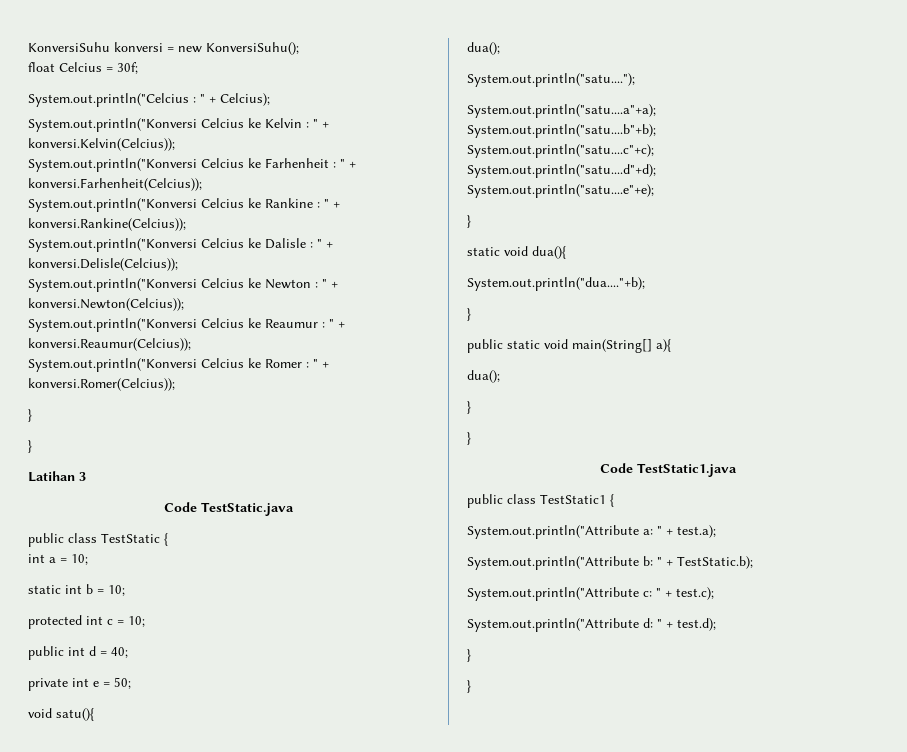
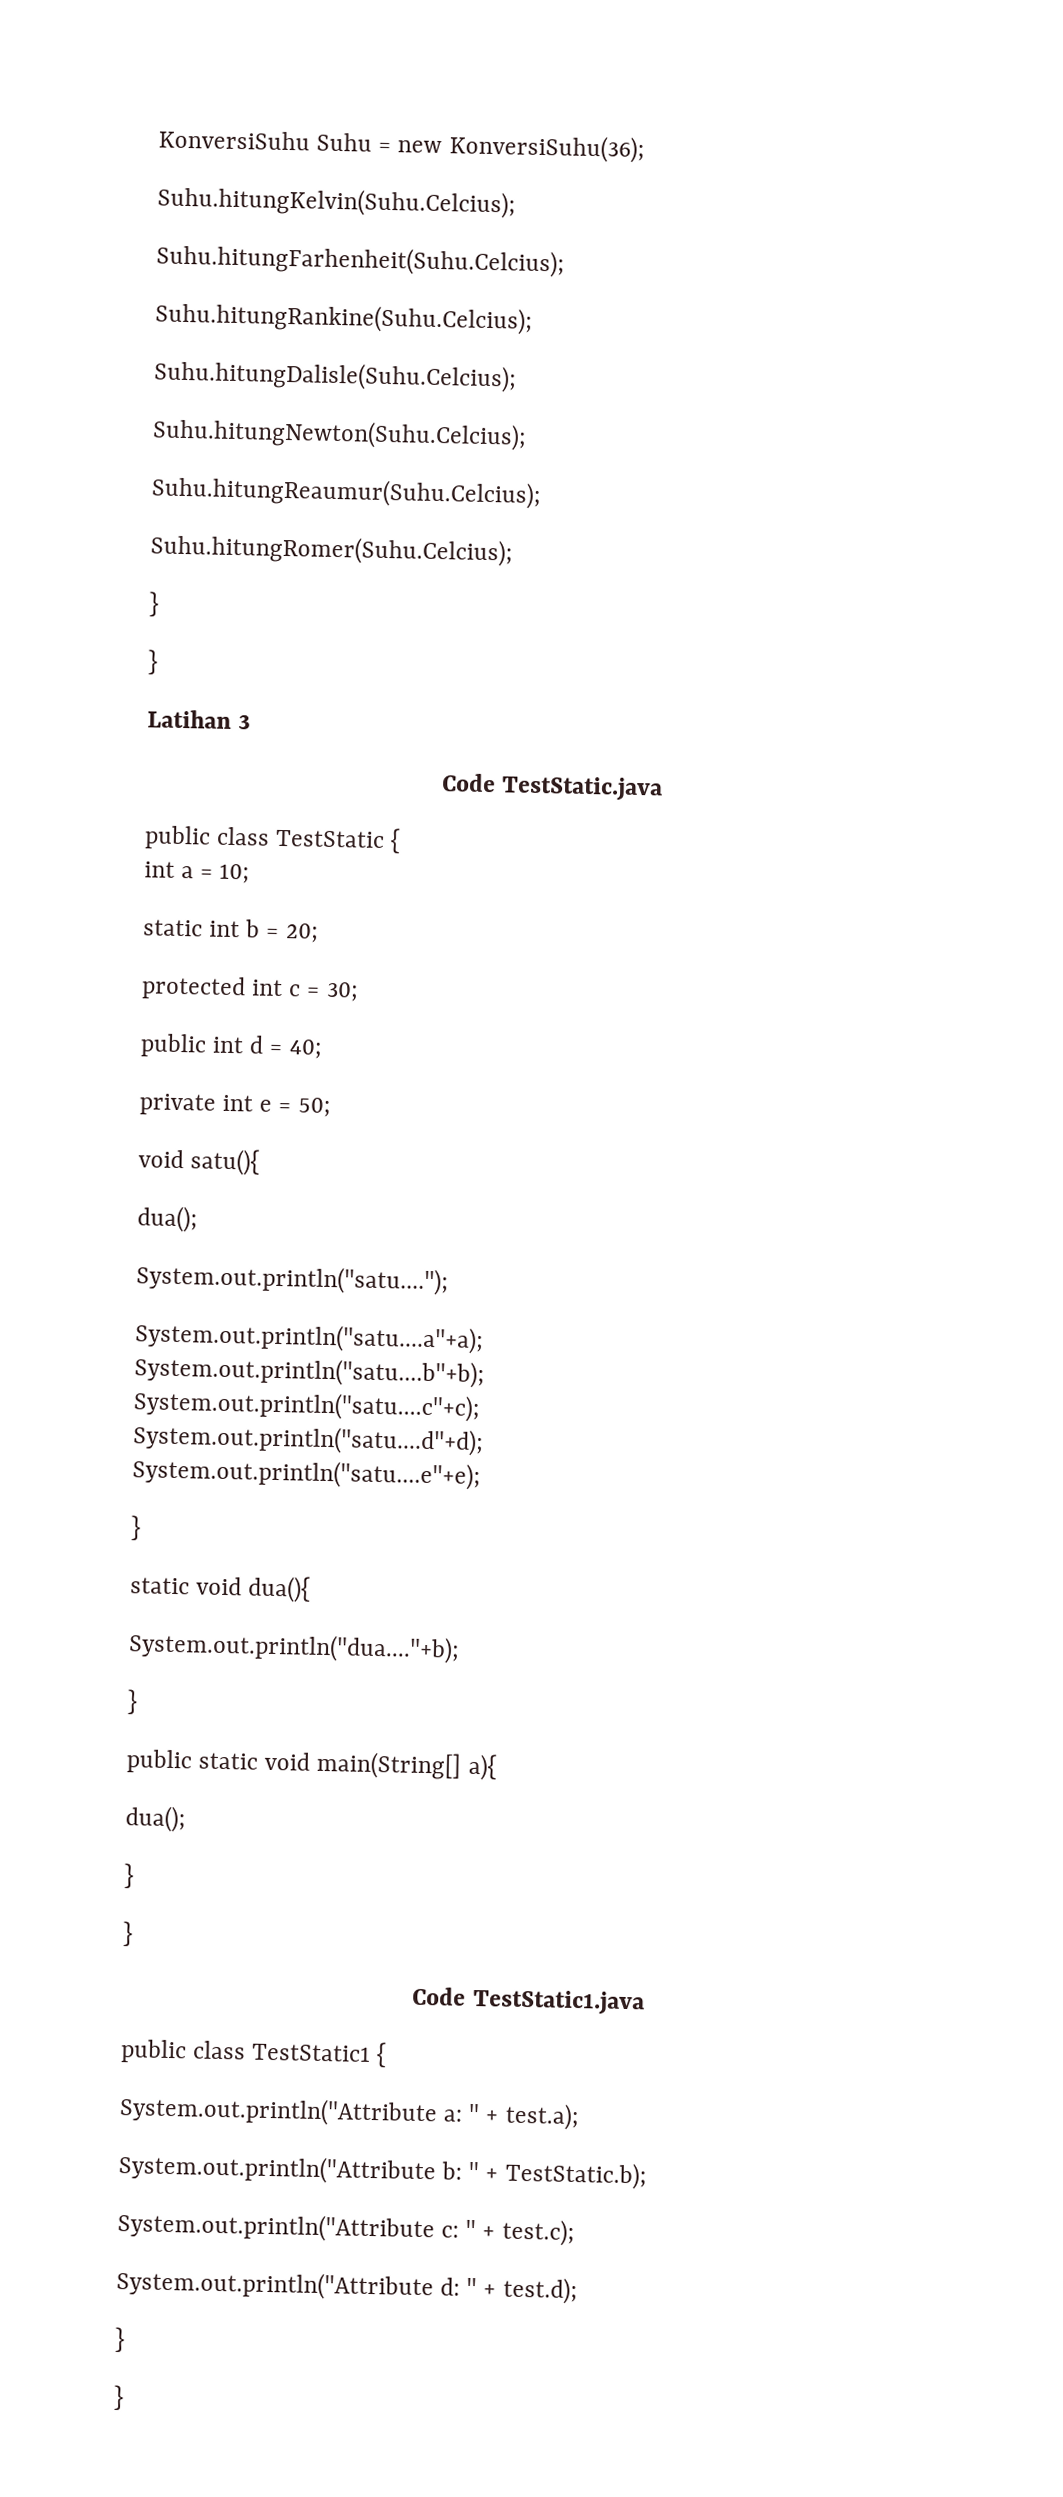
[114,42,163,52] konversi -> [316,132,373,152] Suhu
[206,42,299,55] [28,62,138,74] [28,93,270,107] [28,118,329,132] [28,138,175,151] [28,158,356,172] [28,178,202,191] [28,198,340,212] [28,218,186,231] [28,238,333,252] [28,258,178,271] [28,278,338,292] [28,298,184,311] [28,318,345,332] [28,338,191,351] [28,358,329,372] [28,378,175,391] KonversiSuhu(); // float Celcius = 30f; // System.out.println("Celcius : " + Celcius); // System.out.println("Konversi Celcius ke Kelvin : " + konversi.Kelvin(Celcius)); // System.out.println("Konversi Celcius ke Farhenheit : " + konversi.Farhenheit(Celcius)); // System.out.println("Konversi Celcius ke Rankine : " + konversi.Rankine(Celcius)); // System.out.println("Konversi Celcius ke Dalisle : " + konversi.Delisle(Celcius)); // System.out.println("Konversi Celcius ke Newton : " + konversi.Newton(Celcius)); // System.out.println("Konversi Celcius ke Reaumur : " + konversi.Reaumur(Celcius)); // System.out.println("Konversi Celcius ke Romer : " + konversi.Romer(Celcius)); -> [448,133,645,164] [157,185,516,219] [156,243,565,278] [155,301,533,335] [153,359,517,393] [152,417,527,451] [151,475,542,510] [150,533,513,567] KonversiSuhu(36); // Suhu.hitungKelvin(Suhu.Celcius); // Suhu.hitungFarhenheit(Suhu.Celcius); // Suhu.hitungRankine(Suhu.Celcius); // Suhu.hitungDalisle(Suhu.Celcius); // Suhu.hitungNewton(Suhu.Celcius); // Suhu.hitungReaumur(Suhu.Celcius); // Suhu.hitungRomer(Suhu.Celcius);
[108,585,125,596] 10; -> [284,923,319,943] 20;
[128,616,145,627] 10; -> [325,981,359,1002] 30;

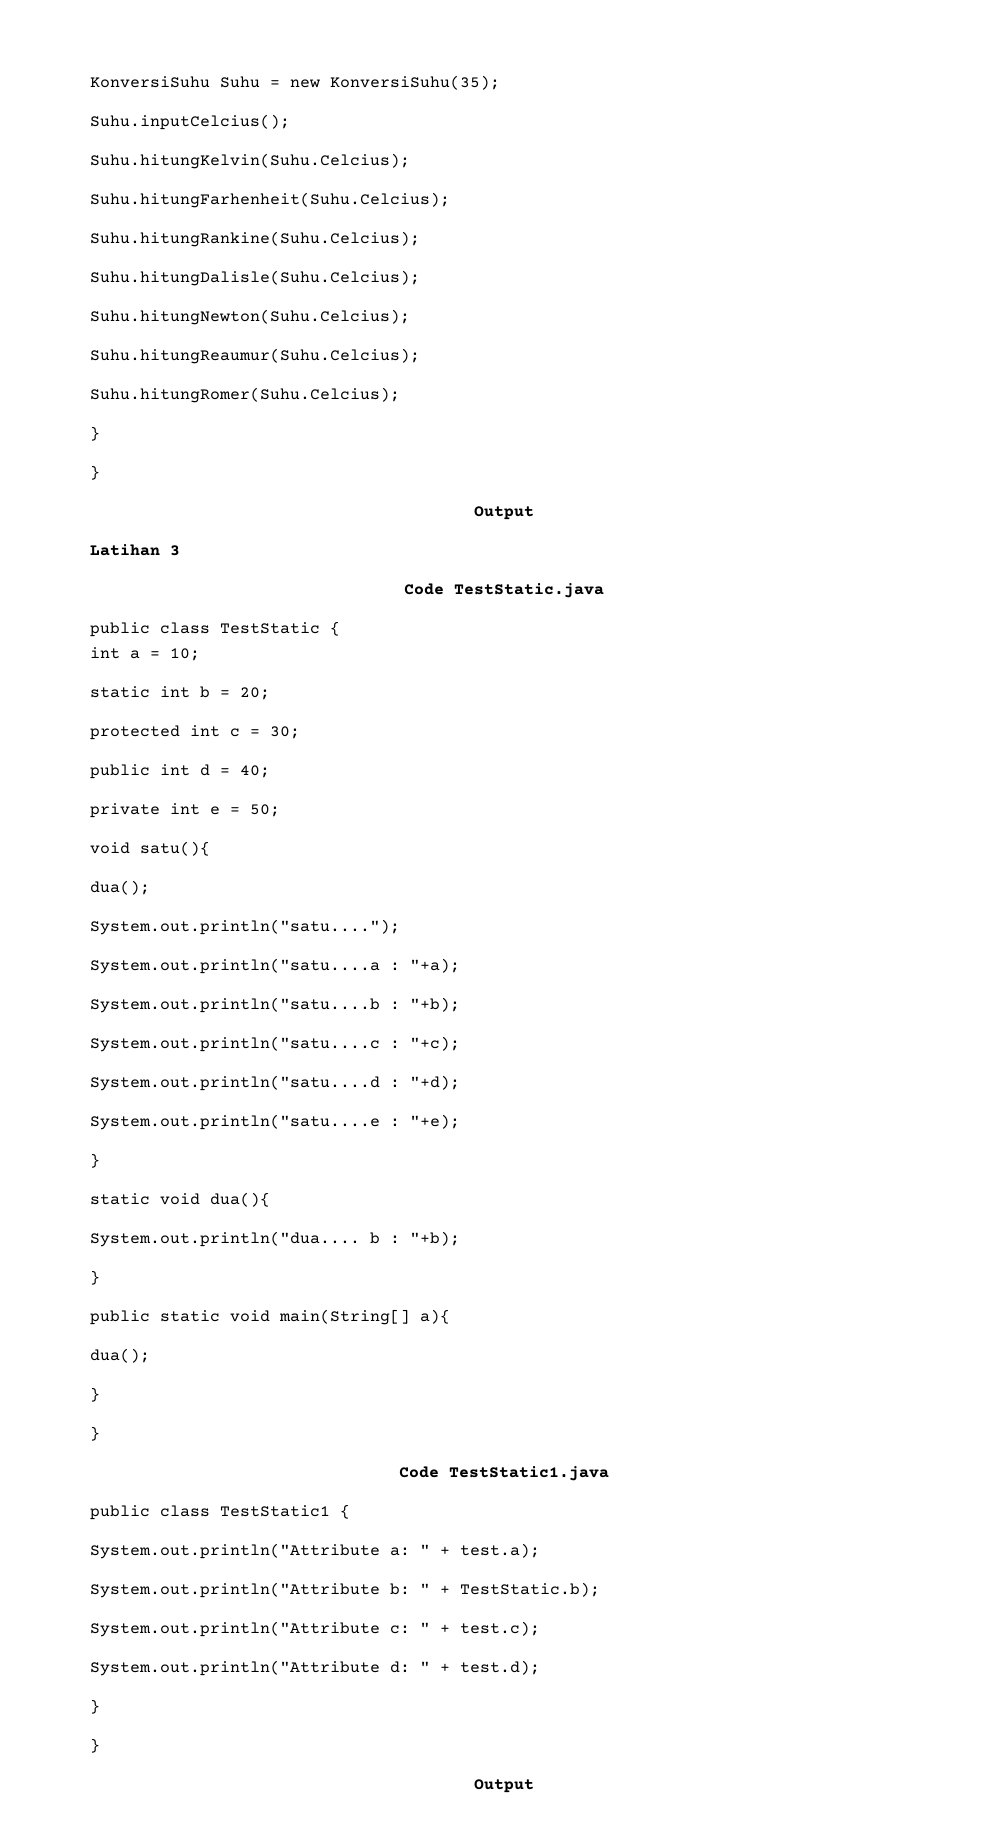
[448,133,645,164] KonversiSuhu(36); -> [330,75,500,90] [90,114,290,130] KonversiSuhu(35); // Suhu.inputCelcius();
(158, 662) none -> [473,506,534,520] // Output
[134,1321,484,1355] [134,1355,485,1389] [133,1389,481,1423] [132,1423,484,1457] [132,1457,481,1491] System.out.println("satu....a"+a); // System.out.println("satu....b"+b); // System.out.println("satu....c"+c); // System.out.println("satu....d"+d); // System.out.println("satu....e"+e); -> [90,958,460,974] [90,997,460,1013] [90,1036,460,1052] [90,1075,460,1091] [90,1114,460,1130] System.out.println("satu....a : "+a); // System.out.println("satu....b : "+b); // System.out.println("satu....c : "+c); // System.out.println("satu....d : "+d); // System.out.println("satu....e : "+e);
[128,1631,460,1664] System.out.println("dua...."+b); -> [90,1231,460,1247] System.out.println("dua.... b : "+b);
(124, 2397) none -> [473,1779,534,1793] // Output

